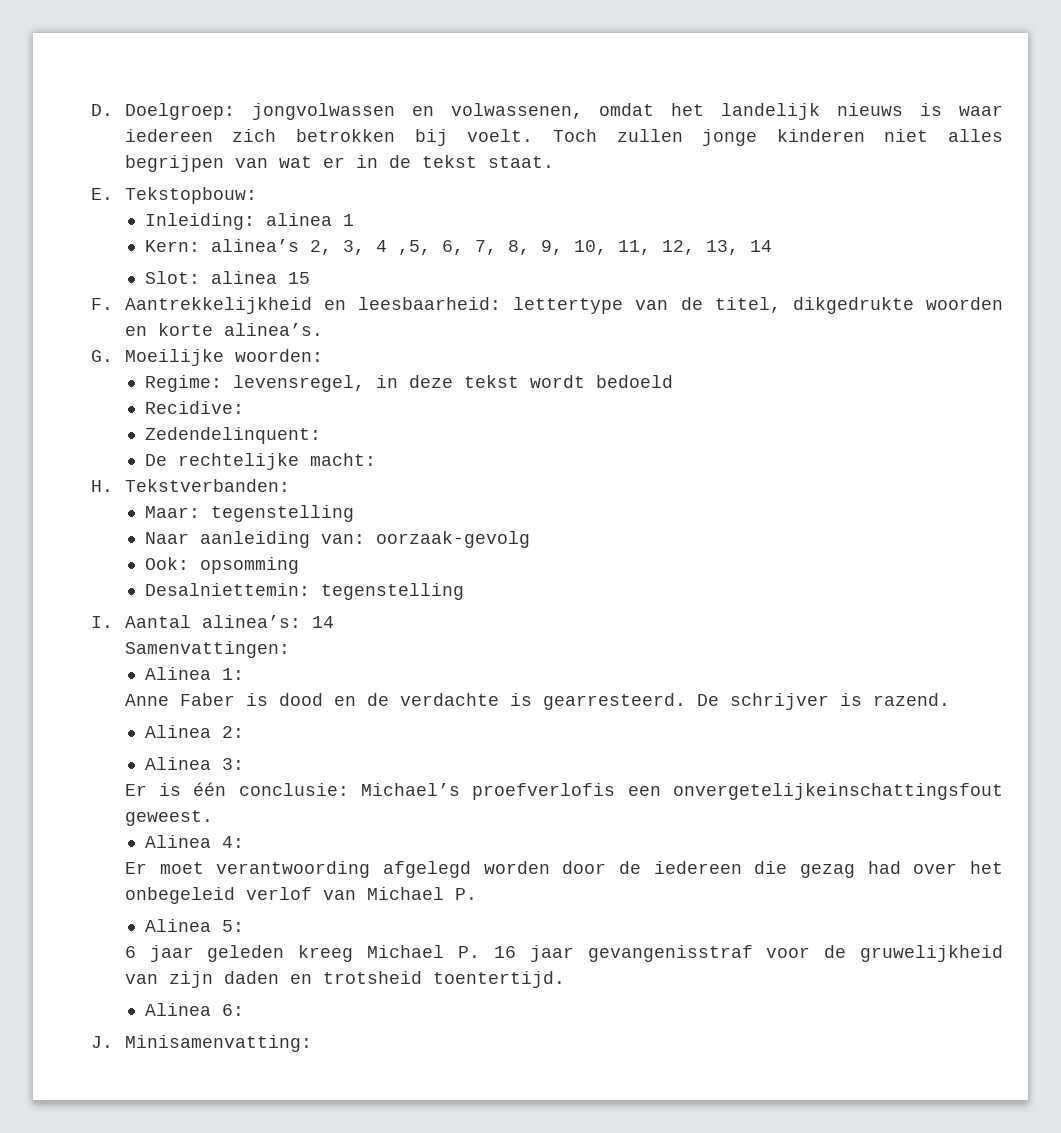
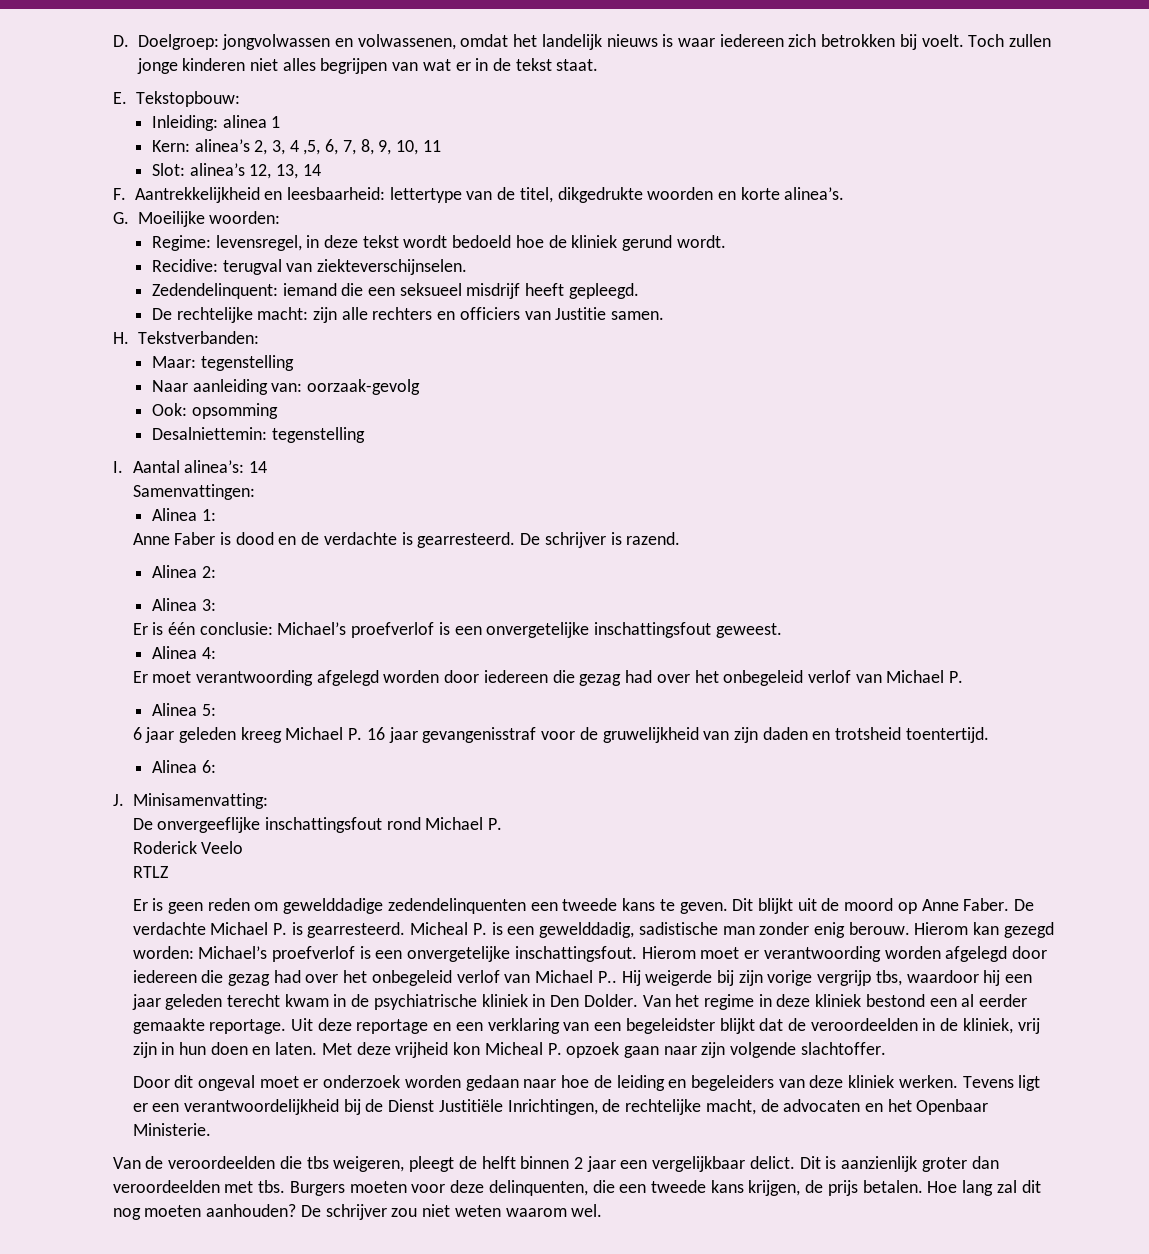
[617,240,651,255] 11, -> [422,140,441,152] [151,163,245,176] 11 // Slot: alinea’s
[144,271,310,284] // Slot: alinea 15 -> (321, 170) none
[144,401,244,414] [144,427,321,444] [144,453,376,470] // Recidive: // Zedendelinquent: // De rechtelijke macht: -> [515,235,726,251] [151,259,467,275] [151,283,639,299] [151,307,665,323] hoe de kliniek gerund wordt. // Recidive: terugval van ziekteverschijnselen. // Zedendelinquent: iemand die een seksueel misdrijf heeft gepleegd. // De rechtelijke macht: zijn alle rechters en officiers van Justitie samen.
[472,783,1004,800] proefverlofis een onvergetelijkeinschattingsfout -> [351,622,712,638] proefverlof is een onvergetelijke inschattingsfout
[618,861,641,874] de -> (480, 676) none
(312, 1043) none -> [132,817,503,833] [132,841,244,854] [132,866,168,878] [132,898,1035,914] [132,922,1054,938] [132,946,1047,962] [132,970,1033,986] [131,994,1028,1010] [132,1018,1040,1034] [132,1042,886,1058] [132,1075,1041,1091] [132,1099,989,1115] [132,1123,211,1136] [112,1156,999,1172] [112,1180,1041,1196] [112,1204,603,1220] // De onvergeeflijke inschattingsfout rond Michael P. // Roderick Veelo // RTLZ // Er is geen reden om gewelddadige zedendelinquenten een tweede kans te geven. Dit blijkt uit de moord op Anne Faber. De verdachte Michael P. is gearresteerd. Micheal P. is een gewelddadig, sadistische man zonder enig berouw. Hierom kan gezegd worden: Michael’s proefverlof is een onvergetelijke inschattingsfout. Hierom moet er verantwoording worden afgelegd door iedereen die gezag had over het onbegeleid verlof van Michael P.. Hij weigerde bij zijn vorige vergrijp tbs, waardoor hij een jaar geleden terecht kwam in de psychiatrische kliniek in Den Dolder. Van het regime in deze kliniek bestond een al eerder gemaakte reportage. Uit deze reportage en een verklaring van een begeleidster blijkt dat de veroordeelden in de kliniek, vrij zijn in hun doen en laten. Met deze vrijheid kon Micheal P. opzoek gaan naar zijn volgende slachtoffer. // Door dit ongeval moet er onderzoek worden gedaan naar hoe de leiding en begeleiders van deze kliniek werken. Tevens ligt er een verantwoordelijkheid bij de Dienst Justitiële Inrichtingen, de rechtelijke macht, de advocaten en het Openbaar Ministerie. // Van de veroordeelden die tbs weigeren, pleegt de helft binnen 2 jaar een vergelijkbaar delict. Dit is aanzienlijk groter dan veroordeelden met tbs. Burgers moeten voor deze delinquenten, die een tweede kans krijgen, de prijs betalen. Hoe lang zal dit nog moeten aanhouden? De schrijver zou niet weten waarom wel.

